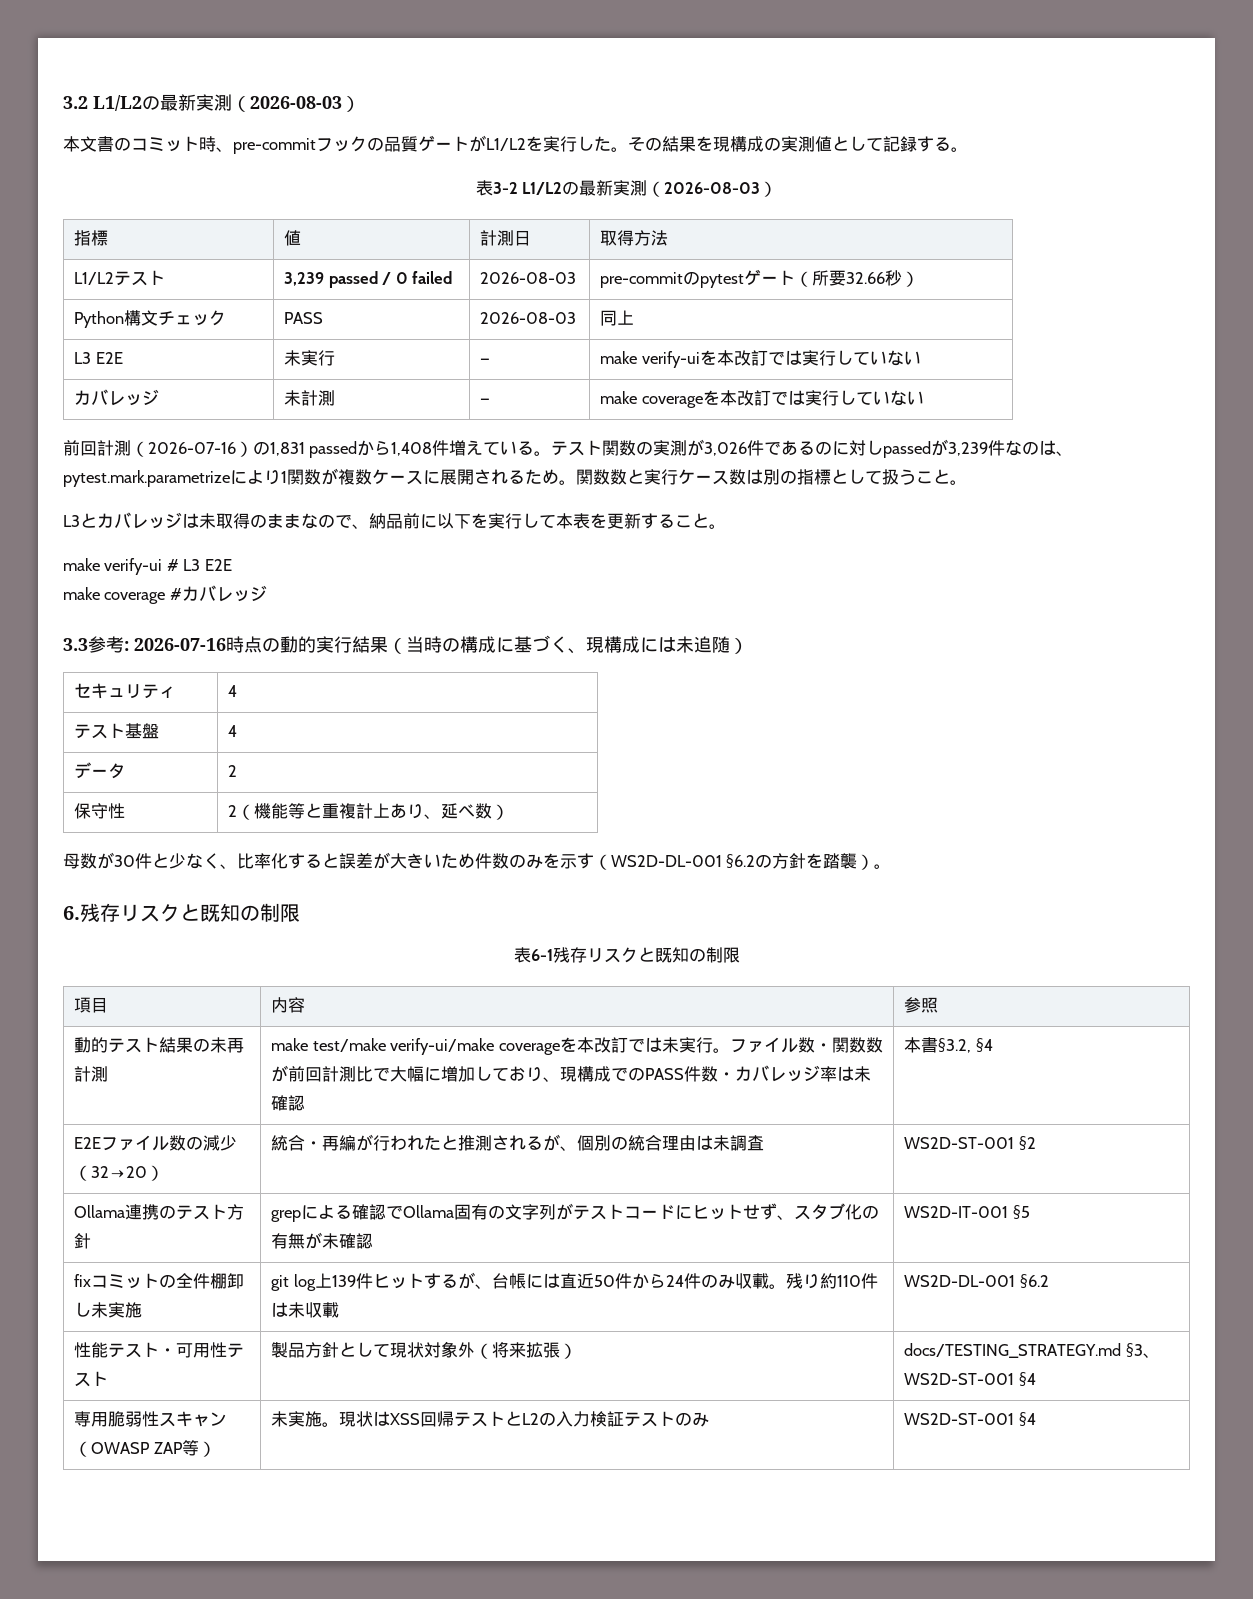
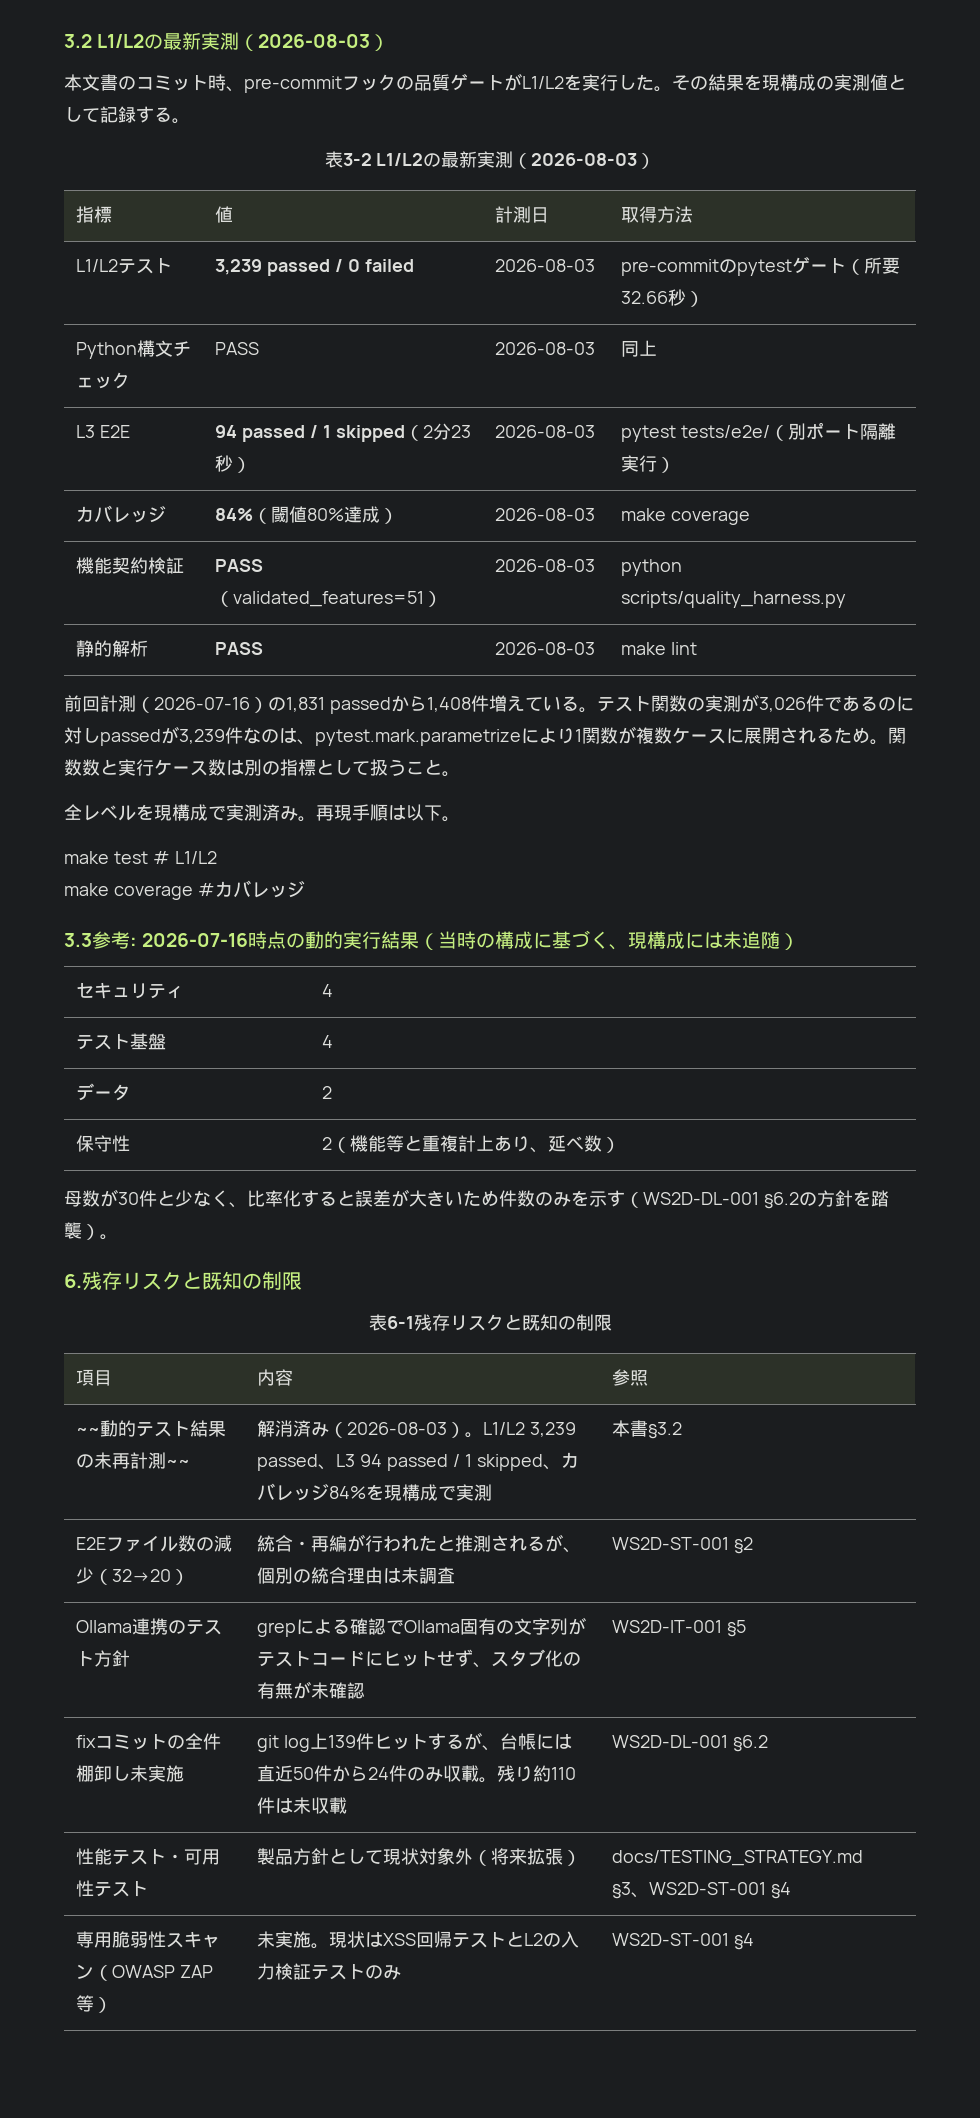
[284,350,336,366] [480,358,491,364] [600,350,921,368] [74,389,160,406] [284,390,336,406] [480,398,491,404] [600,390,924,408] 未実行 | — | make verify-uiを本改訂では実行していない // カバレッジ | 未計測 | — | make coverageを本改訂では実行していない -> [215,423,471,442] [215,455,252,473] [495,425,596,438] [621,422,897,442] [621,455,676,473] [76,505,167,523] [215,506,399,524] [495,508,596,521] [621,508,751,525] [76,557,185,574] [215,559,264,572] [215,591,443,607] [495,559,596,572] [621,559,683,576] [621,591,847,608] [76,640,149,657] [215,642,264,655] [495,642,596,655] [621,642,698,655] 94 passed / 1 skipped（2分23秒） | 2026-08-03 | pytest tests/e2e/（別ポート隔離実行） // カバレッジ | 84%（閾値80%達成） | 2026-08-03 | make coverage // 機能契約検証 | PASS（validated_features=51） | 2026-08-03 | python scripts/quality_harness.py // 静的解析 | PASS | 2026-08-03 | make lint
[63,512,726,529] [63,558,232,575] L3とカバレッジは未取得のままなので、納品前に以下を実行して本表を更新すること。 // make verify-ui # L3 E2E -> [64,804,460,822] [64,851,217,864] 全レベルを現構成で実測済み。再現手順は以下。 // make test # L1/L2
(939, 1005) none -> [76,1427,101,1435] ~~
[271,1037,883,1055] [271,1065,872,1082] [271,1095,306,1111] | make test/make verify-ui/make coverageを本改訂では未実行。ファイル数・関数数が前回計測比で大幅に増加しており、現構成でのPASS件数・カバレッジ率は未確認 -> [166,1459,191,1467] [257,1420,577,1438] [257,1452,579,1471] [257,1483,493,1501] ~~ | 解消済み（2026-08-03）。L1/L2 3,239 passed、L3 94 passed / 1 skipped、カバレッジ84%を現構成で実測
[938,1038,993,1053] §3.2, §4 -> [648,1422,683,1439] §3.2

